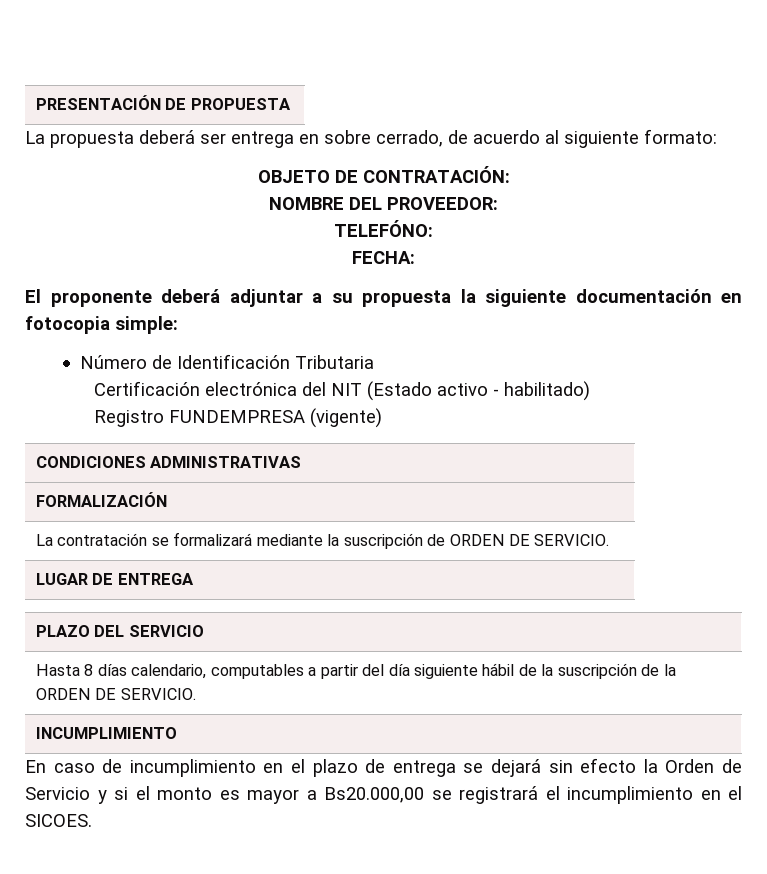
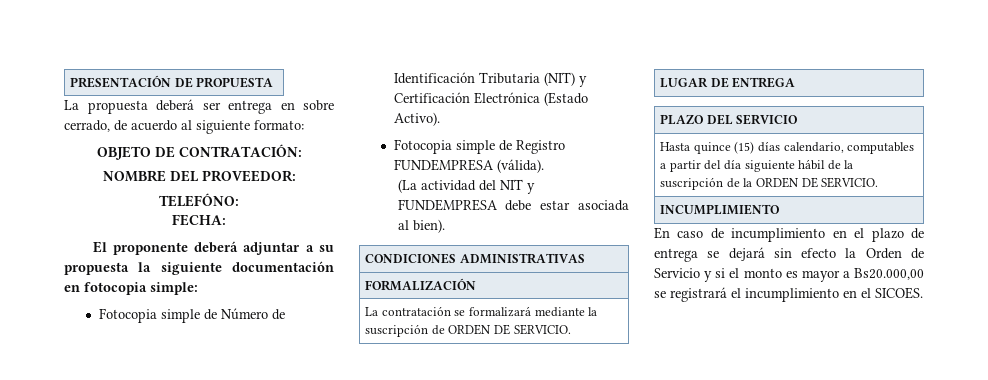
(178, 325) none -> [99,308,218,323] Fotocopia simple de
[94,381,591,401] [94,408,383,428] // Certificación electrónica del NIT (Estado activo - habilitado) // Registro FUNDEMPRESA (vigente) -> [544,72,588,87] [394,92,589,106] [394,112,441,126] [394,139,566,154] [394,159,545,173] [397,179,535,194] [397,199,629,211] [397,219,445,233] (NIT) y Certificación Electrónica (Estado Activo). // Fotocopia simple de Registro FUNDEMPRESA (válida). // (La actividad del NIT y FUNDEMPRESA debe estar asociada al bien).
[84,664,94,676] 8 -> [693,141,755,154] quince (15)

